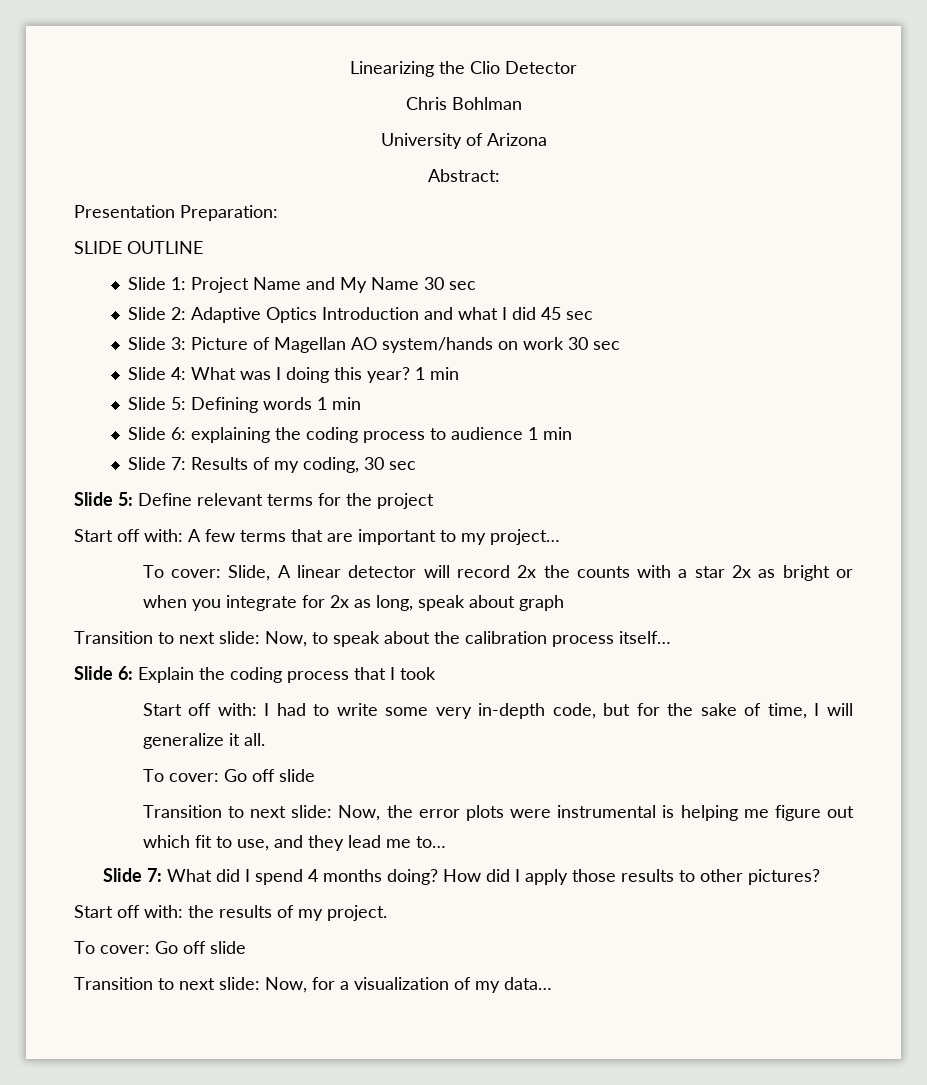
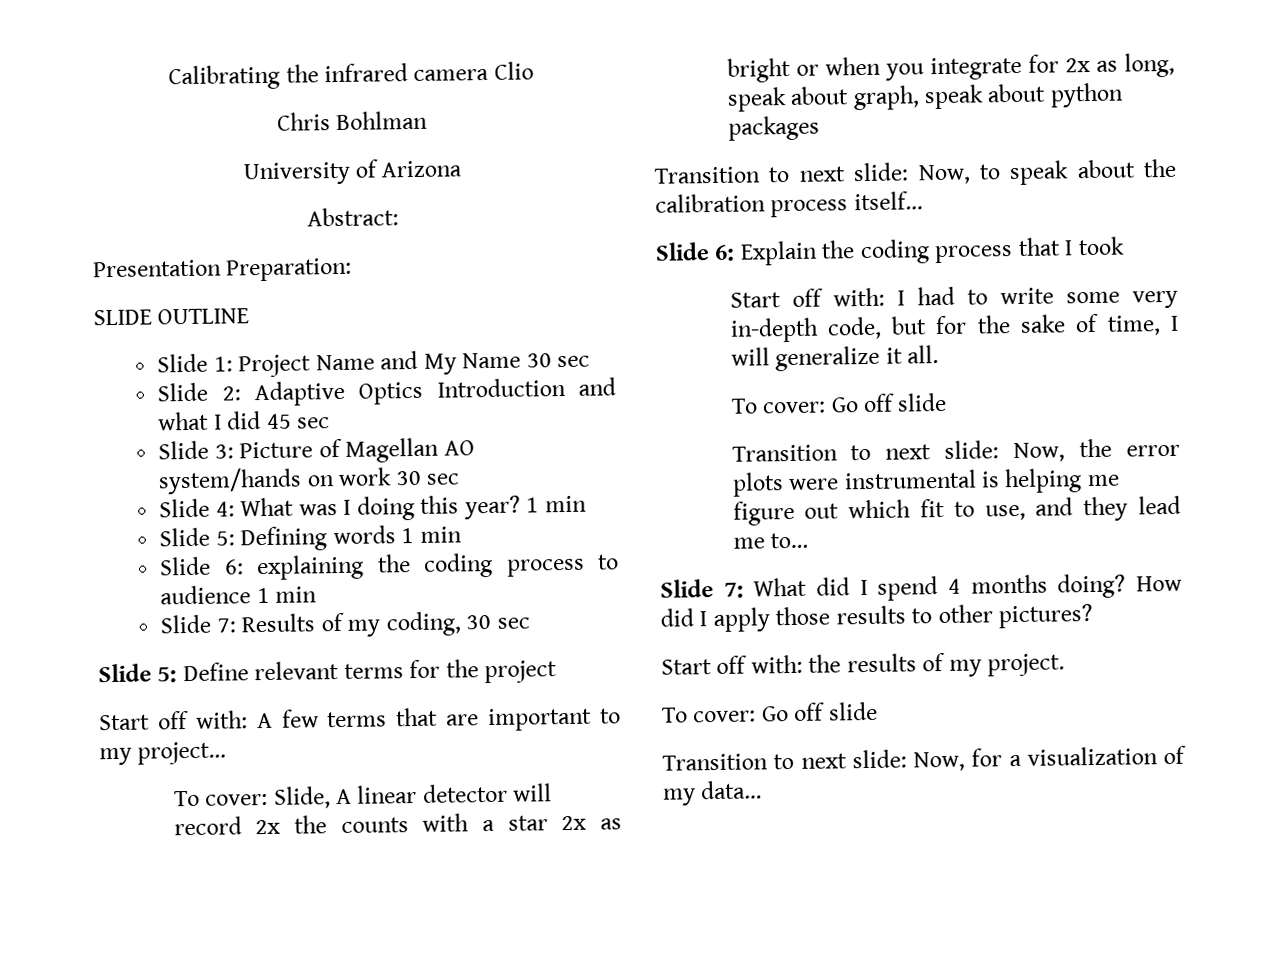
[350,61,465,77] Linearizing the -> [168,63,490,91] Calibrating the infrared camera
[505,61,577,74] Detector -> (534, 70) none
[518,595,564,611] graph -> [852,82,1124,111] [727,115,820,141] graph, speak about python packages

